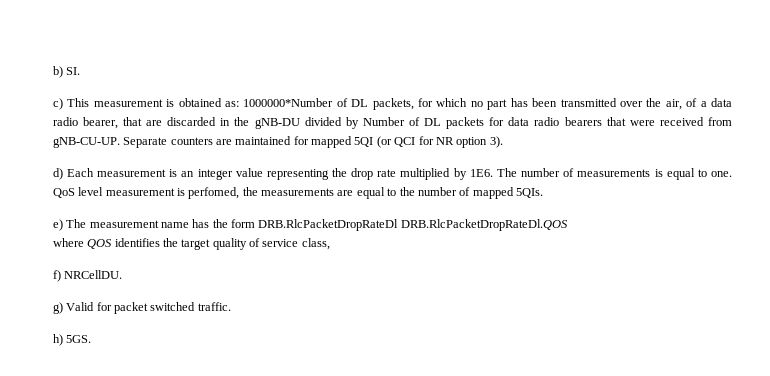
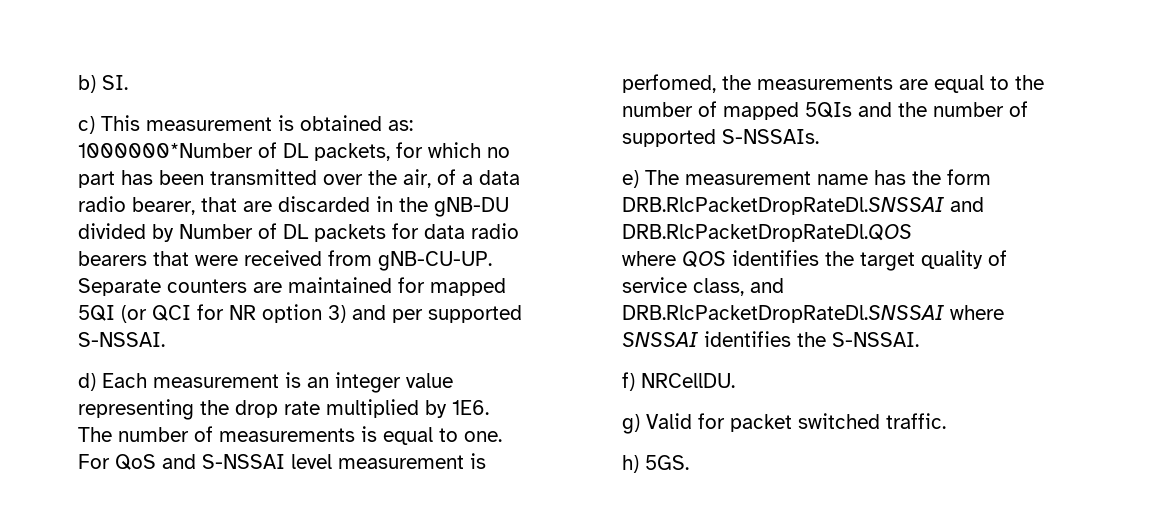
[489,136,503,148] 3). -> [328,305,523,323] [78,332,166,347] 3) and per supported S-NSSAI.
[52,188,75,198] QoS -> [78,454,286,470] For QoS and S-NSSAI
[516,188,544,198] 5QIs. -> [805,101,1029,118] [622,129,820,147] 5QIs and the number of supported S-NSSAIs.
[258,219,399,231] DRB.RlcPacketDropRateDl -> [622,197,985,215] DRB.RlcPacketDropRateDl.SNSSAI and
(330, 244) none -> [750,278,785,293] [622,305,1005,323] [622,331,920,347] and DRB.RlcPacketDropRateDl.SNSSAI where SNSSAI identifies the S-NSSAI.

